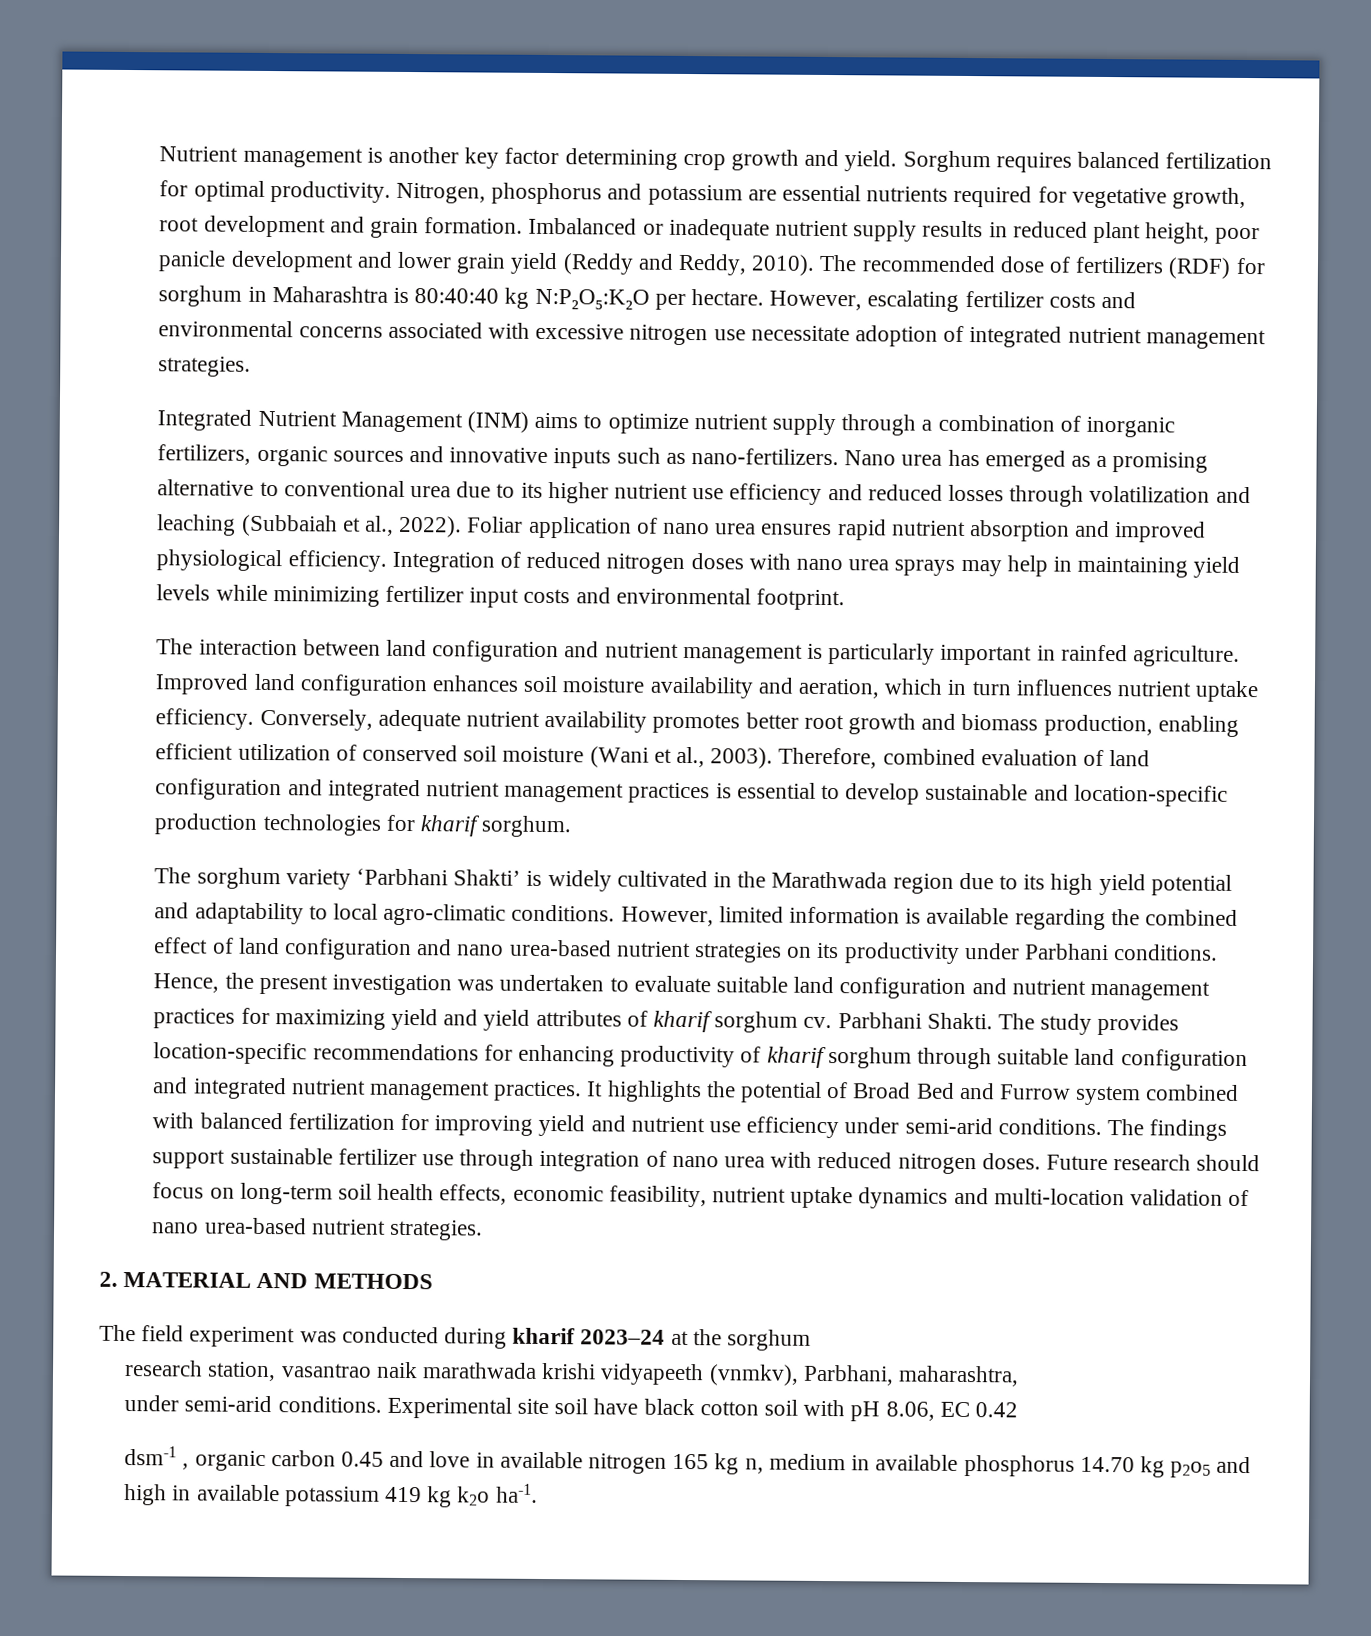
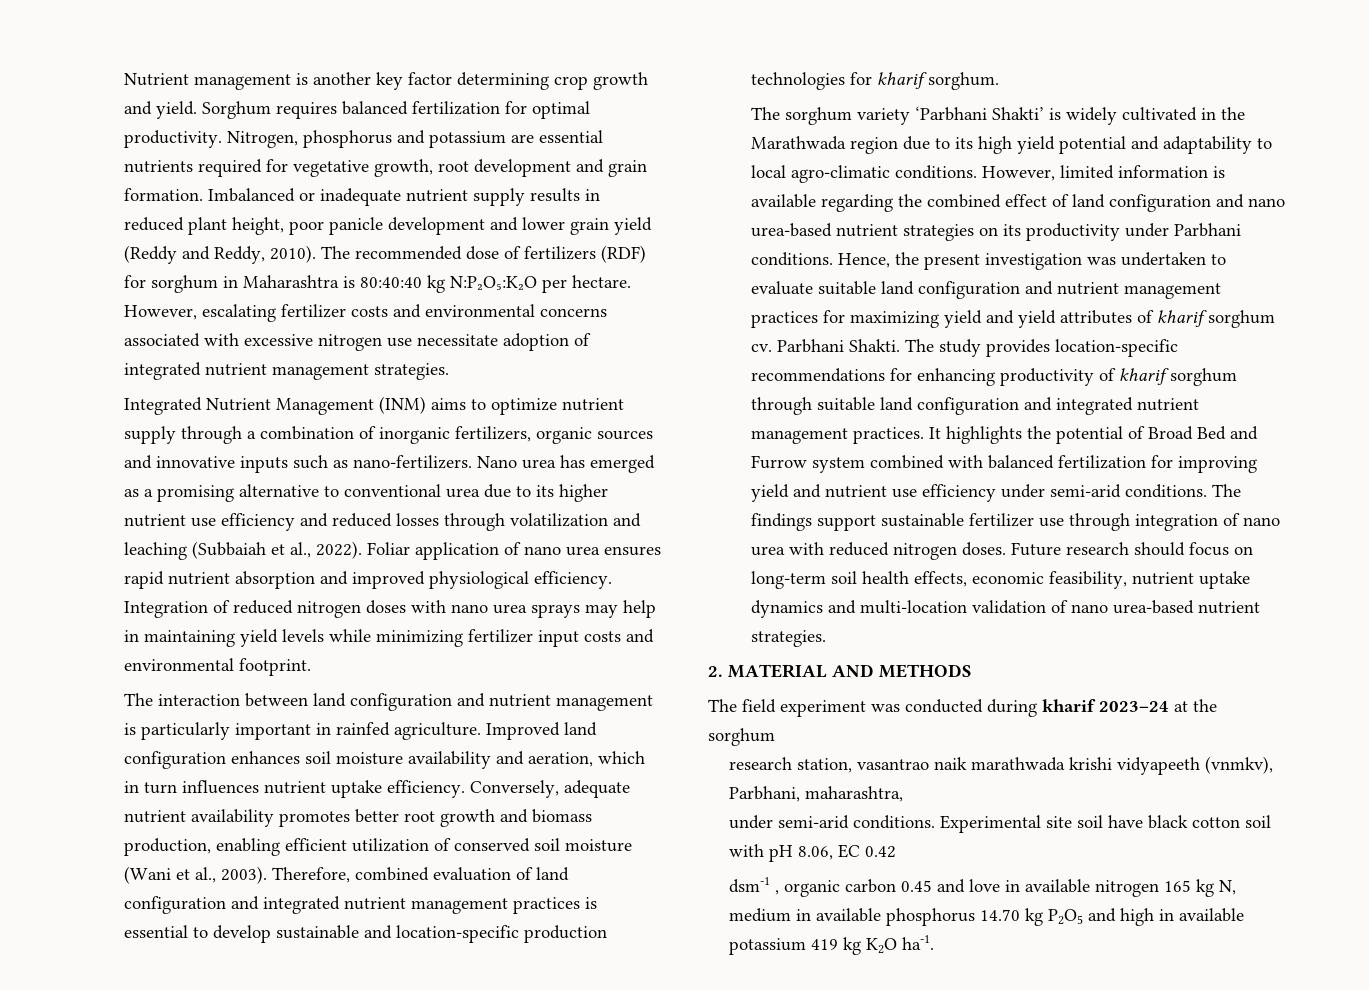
[744,1458,764,1474] n, -> [1219,880,1237,895] N,
[1170,1461,1212,1478] p2o5 -> [1048,909,1084,925] P2O5
[457,1486,491,1506] k2o -> [866,938,898,954] K2O

